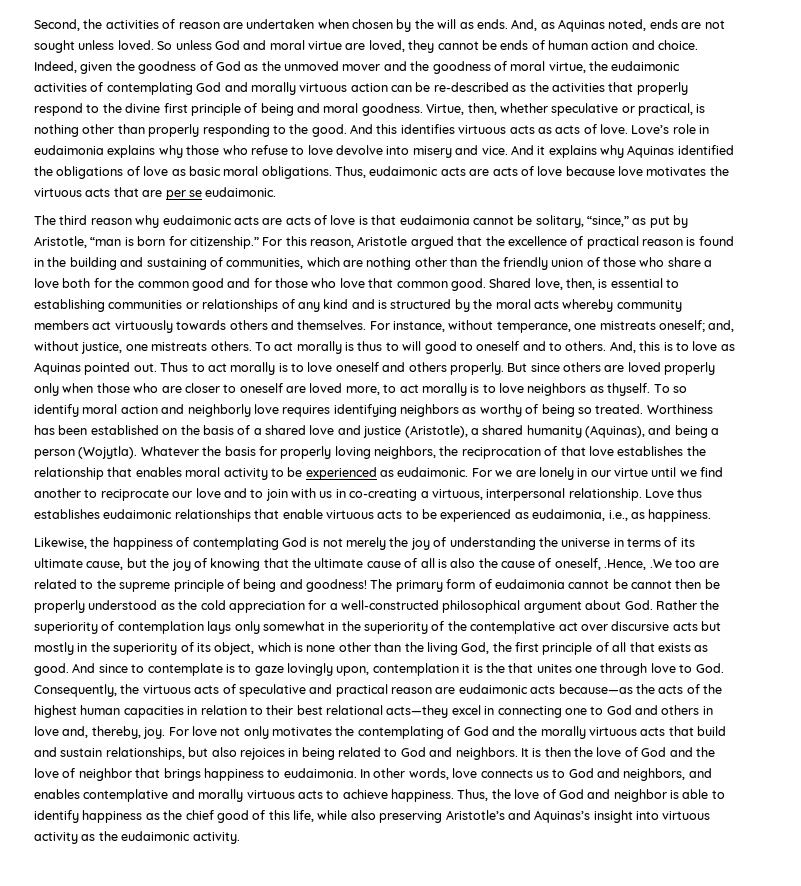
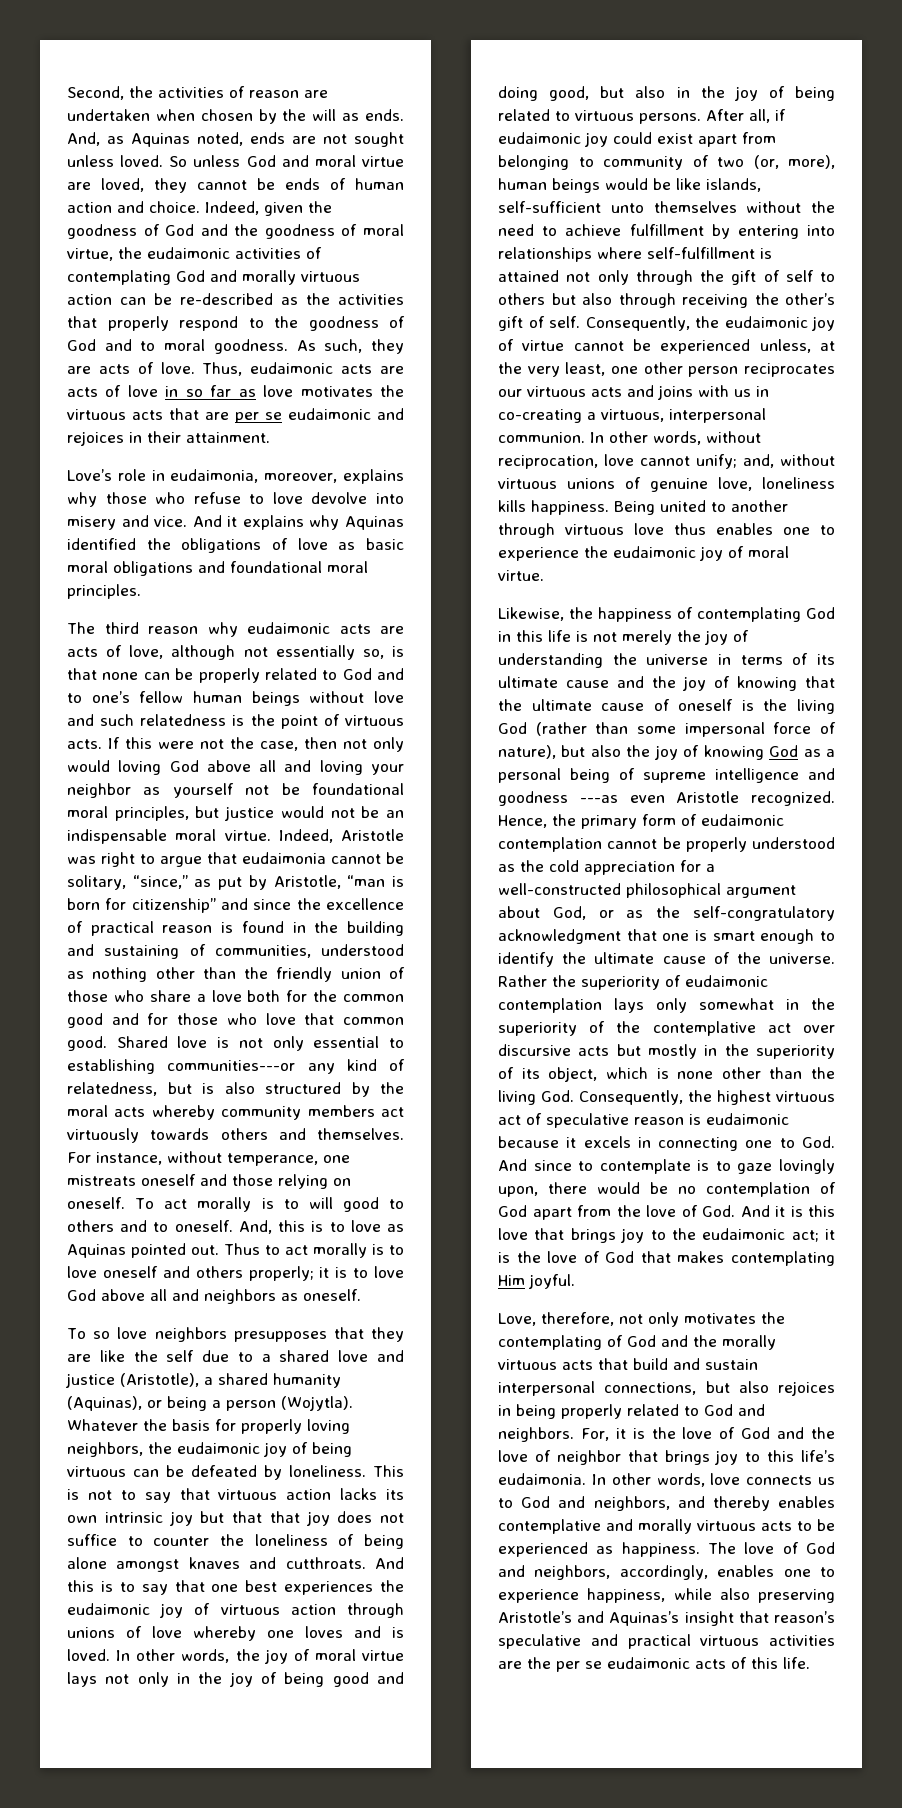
[244,61,381,71] as the unmoved mover -> (195, 230) none
[125,103,706,116] [34,124,628,137] divine first principle of being and moral goodness. Virtue, then, whether speculative or practical, is nothing other than properly responding to the good. And this identifies virtuous acts as acts of love. -> [308,316,405,331] [67,339,405,354] [67,362,404,376] [67,385,405,397] [67,408,404,423] [67,431,270,446] goodness of God and to moral goodness. As such, they are acts of love. Thus, eudaimonic acts are acts of love in so far as love motivates the virtuous acts that are per se eudaimonic and rejoices in their attainment. //
[34,145,104,155] eudaimonia -> [170,469,338,483] eudaimonia, moreover,
[261,166,729,179] [34,187,277,200] obligations. Thus, eudaimonic acts are acts of love because love motivates the virtuous acts that are per se eudaimonic. -> [113,561,368,576] [67,584,141,599] obligations and foundational moral principles.
[330,215,368,225] love is -> [129,645,404,660] [67,668,404,683] [67,691,404,706] [67,714,404,729] [67,737,404,752] [67,760,404,775] [67,783,404,798] [67,806,405,821] [67,829,404,844] [67,852,202,867] love, although not essentially so, is that none can be properly related to God and to one’s fellow human beings without love and such relatedness is the point of virtuous acts. If this were not the case, then not only would loving God above all and loving your neighbor as yourself not be foundational moral principles, but justice would not be an indispensable moral virtue. Indeed, Aristotle was right to argue
[189,236,483,249] citizenship.” For this reason, Aristotle argued that -> [131,898,292,913] citizenship” and since
[306,257,363,267] which are -> [321,944,404,956] [67,971,84,979] understood as
[534,278,680,290] [34,299,387,312] love, then, is essential to establishing communities or relationships of any kind and is -> [177,1036,405,1051] [67,1059,405,1074] [67,1082,255,1096] love is not only essential to establishing communities---or any kind of relatedness, but is also
[658,320,735,332] [34,341,252,354] oneself; and, without justice, one mistreats others. -> [141,1174,351,1189] [67,1197,125,1209] oneself and those relying on oneself.
[357,341,383,351] thus -> (274, 1203) none
[476,341,607,351] oneself and to others. -> [67,1220,233,1232] others and to oneself.
[449,362,716,375] [34,383,651,396] properly. But since others are loved properly only when those who are closer to oneself are loved more, to act morally is to love neighbors as thyself. -> [248,1266,404,1281] [67,1289,361,1304] properly; it is to love God above all and neighbors as oneself. //
[34,404,713,417] [34,425,251,435] identify moral action and neighborly love requires identifying neighbors as worthy of being so treated. Worthiness has been established on the basis of -> [117,1327,404,1342] [67,1350,253,1362] love neighbors presupposes that they are like the self due to
[648,425,672,435] and -> [147,1400,162,1408] or
[461,446,706,459] [34,467,724,480] [34,488,288,501] reciprocation of that love establishes the relationship that enables moral activity to be experienced as eudaimonic. For we are lonely in our virtue until we find another to reciprocate our love and to join -> [177,1442,352,1457] [67,1465,404,1480] [67,1488,404,1503] [67,1511,404,1526] [67,1534,404,1549] [67,1557,404,1572] [67,1580,404,1595] [67,1603,404,1618] [67,1626,404,1641] [67,1649,404,1664] [67,1672,404,1687] [498,86,835,101] [498,109,786,124] [498,132,776,147] [498,155,835,170] [498,178,761,193] [498,201,835,213] [498,224,835,239] [498,247,772,262] [498,270,835,285] [498,293,835,308] [498,316,835,331] [498,339,835,354] [498,362,835,377] [498,385,693,400] eudaimonic joy of being virtuous can be defeated by loneliness. This is not to say that virtuous action lacks its own intrinsic joy but that that joy does not suffice to counter the loneliness of being alone amongst knaves and cutthroats. And this is to say that one best experiences the eudaimonic joy of virtuous action through unions of love whereby one loves and is loved. In other words, the joy of moral virtue lays not only in the joy of being good and doing good, but also in the joy of being related to virtuous persons. After all, if eudaimonic joy could exist apart from belonging to community of two (or, more), human beings would be like islands, self-sufficient unto themselves without the need to achieve fulfillment by entering into relationships where self-fulfillment is attained not only through the gift of self to others but also through receiving the other’s gift of self. Consequently, the eudaimonic joy of virtue cannot be experienced unless, at the very least, one other person reciprocates our virtuous acts and joins
[568,488,703,501] [34,509,712,522] relationship. Love thus establishes eudaimonic relationships that enable virtuous acts to be experienced as eudaimonia, i.e., as happiness. -> [498,431,761,445] [498,454,835,469] [498,477,835,492] [498,500,788,515] [498,523,835,538] [498,546,789,561] [498,570,544,581] communion. In other words, without reciprocation, love cannot unify; and, without virtuous unions of genuine love, loneliness kills happiness. Being united to another through virtuous love thus enables one to experience the eudaimonic joy of moral virtue.
(307, 542) none -> [498,630,571,642] in this life
[86,558,147,570] cause, but -> [566,676,644,688] cause and
[420,558,720,570] [34,579,702,592] all is also the cause of oneself, .Hence, .We too are related to the supreme principle of being and goodness! The primary form of eudaimonia cannot be cannot then -> [678,699,835,714] [498,722,836,737] [498,745,836,760] [498,768,835,783] [498,791,835,806] [498,814,784,829] [498,837,658,852] oneself is the living God (rather than some impersonal force of nature), but also the joy of knowing God as a personal being of supreme intelligence and goodness ---as even Aristotle recognized. Hence, the primary form of eudaimonic contemplation cannot
[624,600,653,610] God. -> [552,906,835,921] [498,929,835,944] [498,952,835,967] God, or as the self-congratulatory acknowledgment that one is smart enough to identify the ultimate cause of the universe.
(115, 626) none -> [685,975,768,987] eudaimonic
[461,642,709,655] [34,663,69,676] God, the first principle of all that exists as good. -> [541,1090,835,1105] [498,1113,789,1128] [498,1136,835,1151] God. Consequently, the highest virtuous act of speculative reason is eudaimonic because it excels in connecting one to God.
[372,663,724,676] [34,684,722,697] [34,705,713,718] [34,726,217,739] contemplation it is the that unites one through love to God. Consequently, the virtuous acts of speculative and practical reason are eudaimonic acts because—as the acts of the highest human capacities in relation to their best relational acts—they excel in connecting one to God and others in love and, thereby, joy. For love -> [548,1182,836,1197] [498,1205,835,1220] [498,1228,835,1243] [498,1251,835,1266] [498,1274,575,1289] [498,1312,614,1326] there would be no contemplation of God apart from the love of God. And it is this love that brings joy to the eudaimonic act; it is the love of God that makes contemplating Him joyful. // Love, therefore,
[105,747,185,760] relationships, -> [498,1381,697,1396] interpersonal connections,
(335, 753) none -> [561,1404,622,1419] properly
[520,747,571,757] It is then -> [580,1428,645,1441] For, it is
[203,768,281,781] happiness to -> [714,1450,835,1465] joy to this life’s
(712, 773) none -> [712,1496,770,1511] thereby
[342,789,725,802] [34,810,314,823] achieve happiness. Thus, the love of God and neighbor is able to identify happiness as the chief good of this life, -> [817,1519,835,1531] [498,1542,835,1557] [498,1565,835,1580] [498,1588,666,1603] be experienced as happiness. The love of God and neighbors, accordingly, enables one to experience happiness,
[636,811,711,820] [34,831,240,844] into virtuous activity as the eudaimonic activity. -> [738,1611,835,1623] [498,1634,835,1649] [498,1657,810,1672] that reason’s speculative and practical virtuous activities are the per se eudaimonic acts of this life.

